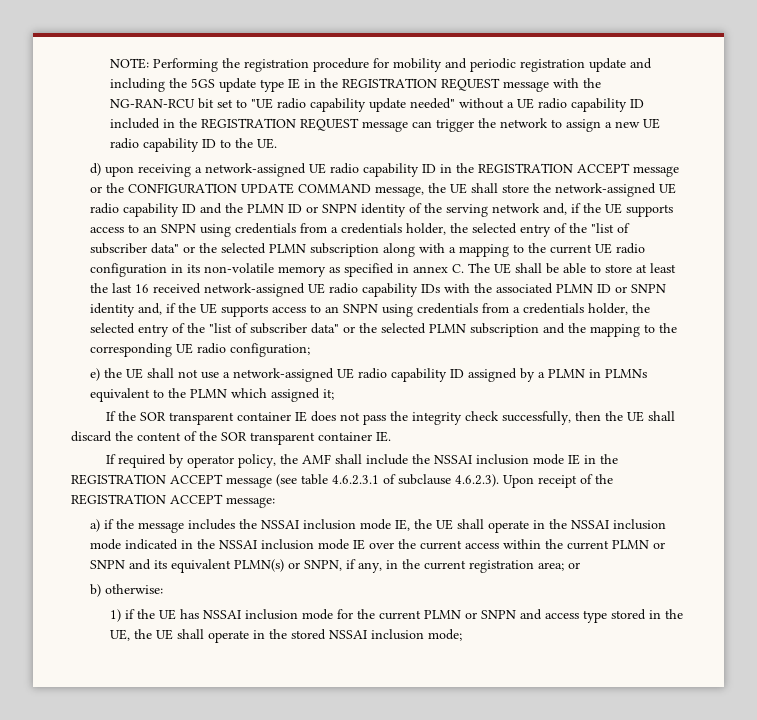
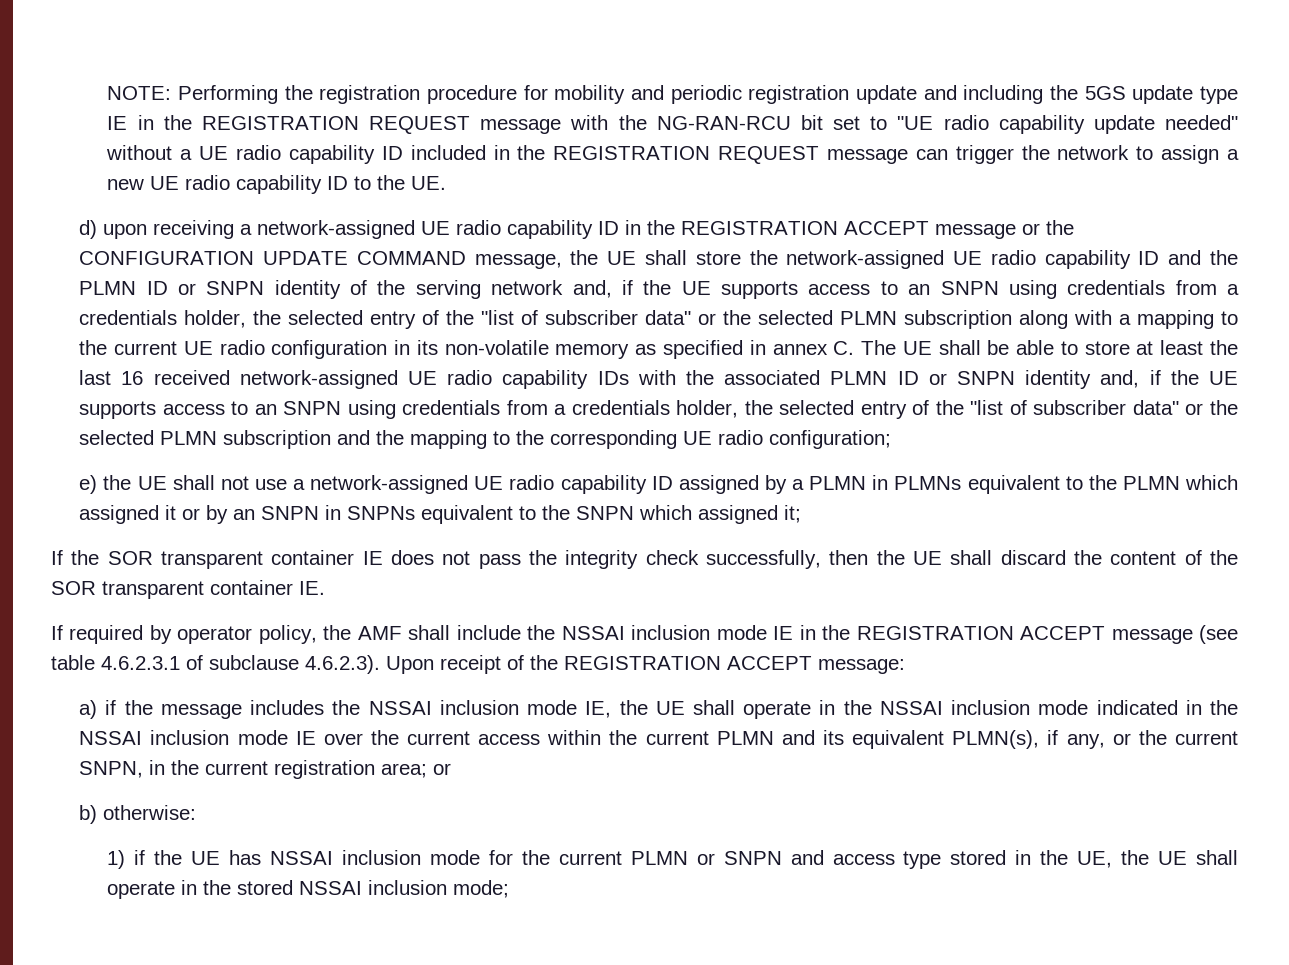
(321, 395) none -> [165,505,779,524] it or by an SNPN in SNPNs equivalent to the SNPN which assigned
[653,542,666,549] [90,560,126,569] or SNPN -> (774, 738) none
[234,559,383,573] PLMN(s) or SNPN, if any, -> [952,730,1238,749] [79,761,144,778] PLMN(s), if any, or the current SNPN,

